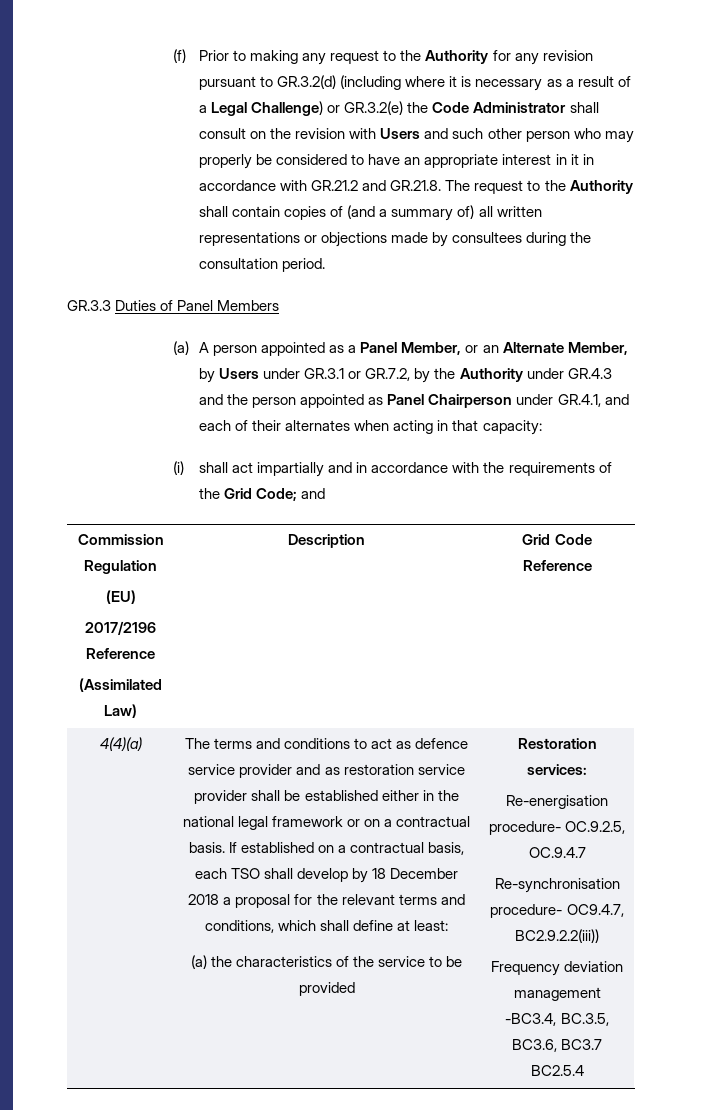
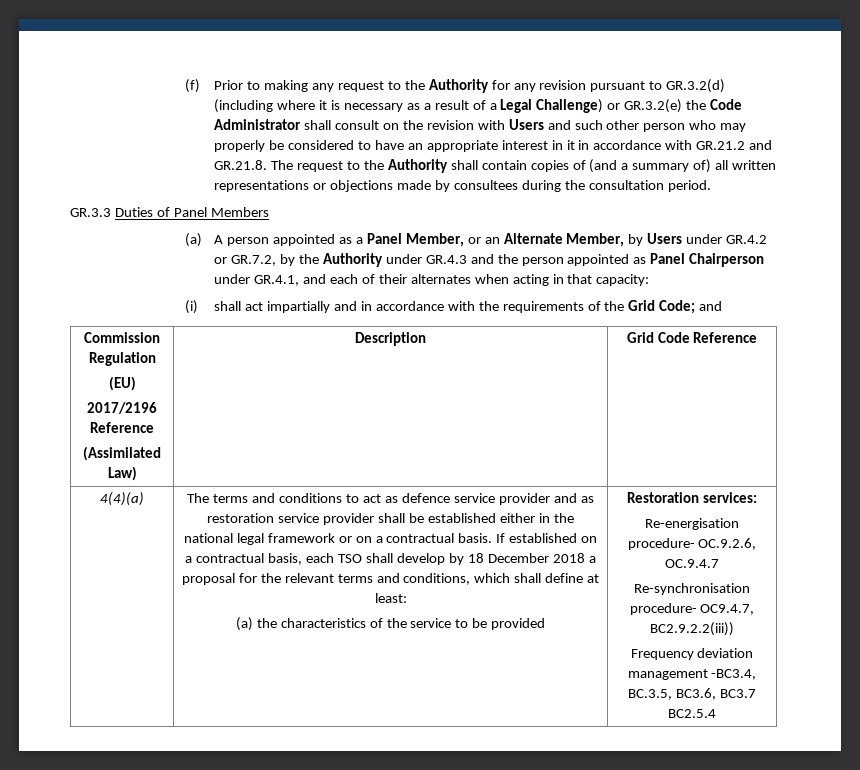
[304,368,345,379] GR.3.1 -> [726,235,768,244] GR.4.2
[565,821,626,834] OC.9.2.5, -> [698,538,757,550] OC.9.2.6,

